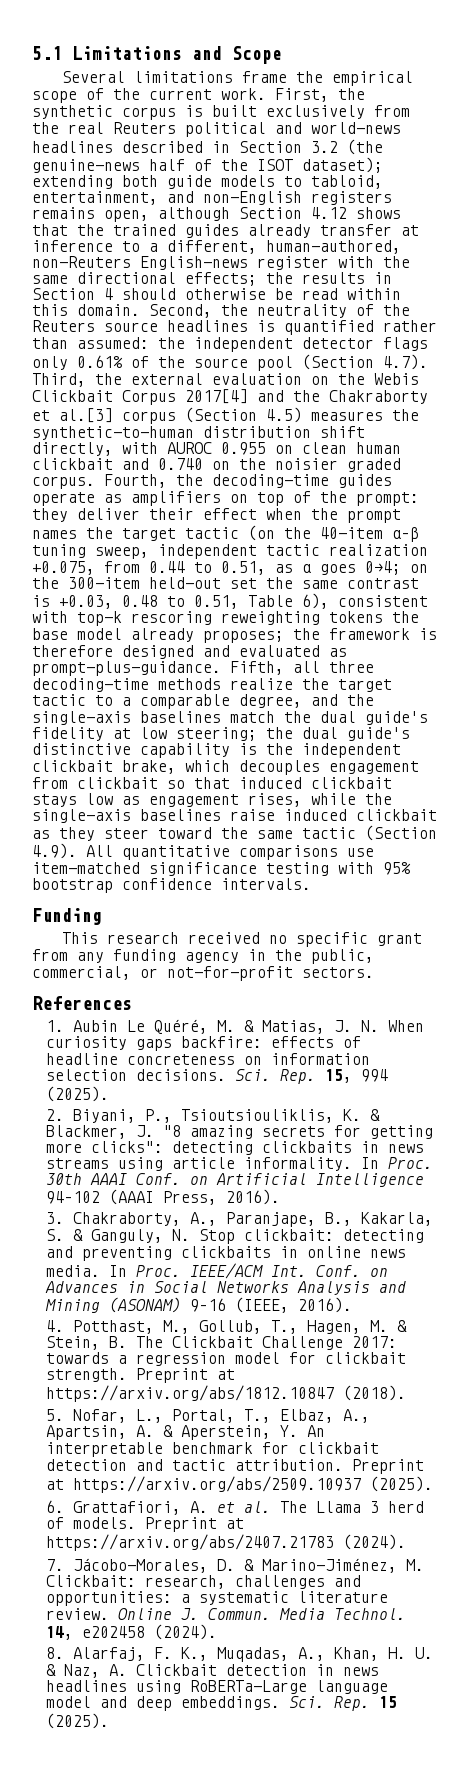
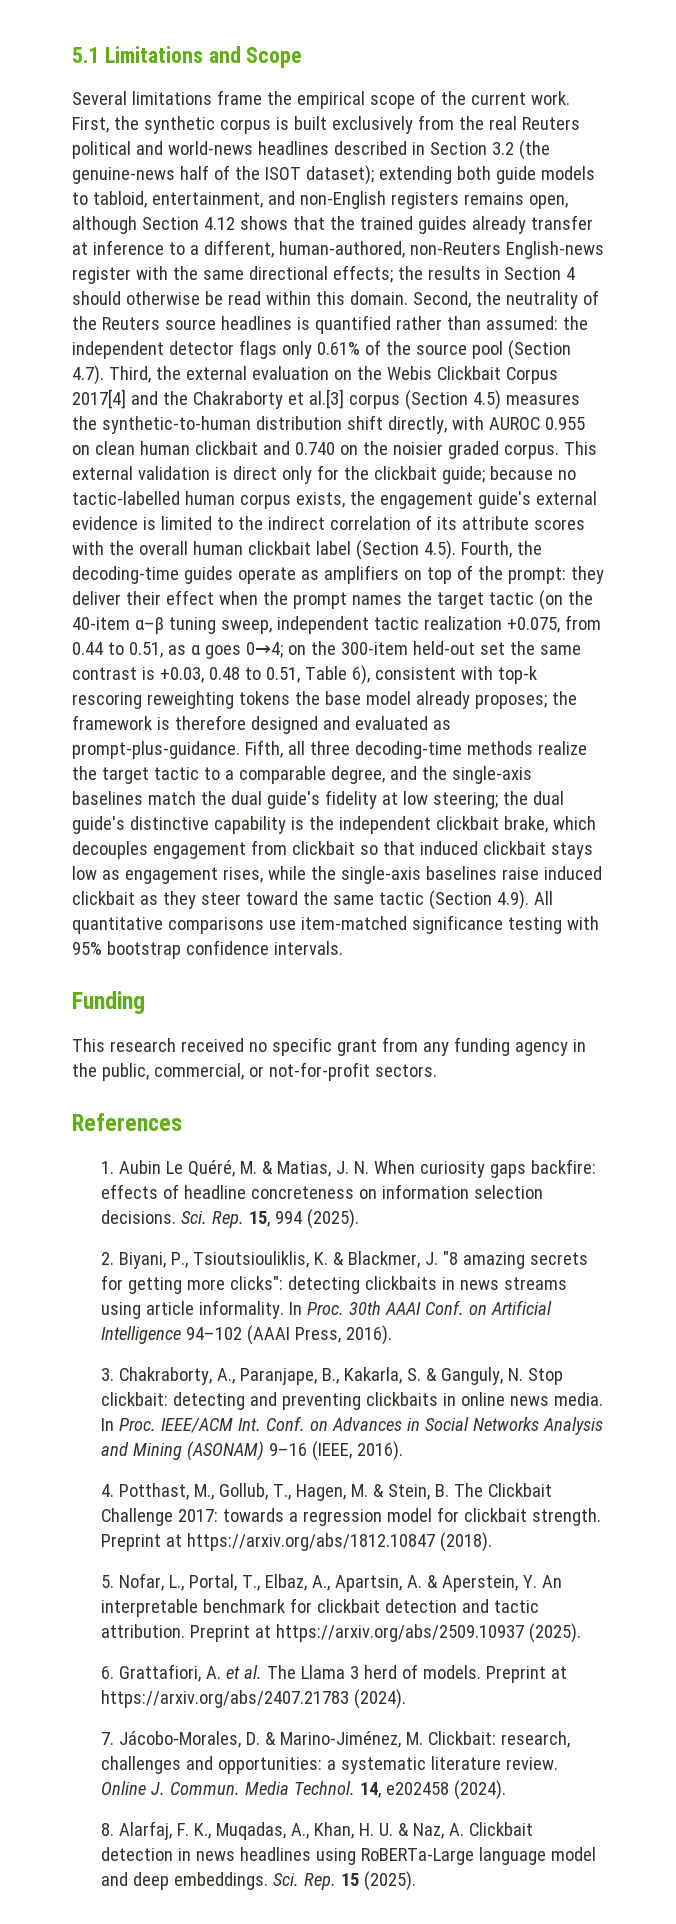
(95, 482) none -> [563,441,597,455] [72,465,576,484] [72,491,597,509] [72,515,585,530] [72,540,456,560] This external validation is direct only for the clickbait guide; because no tactic-labelled human corpus exists, the engagement guide's external evidence is limited to the indirect correlation of its attribute scores with the overall human clickbait label (Section 4.5).

